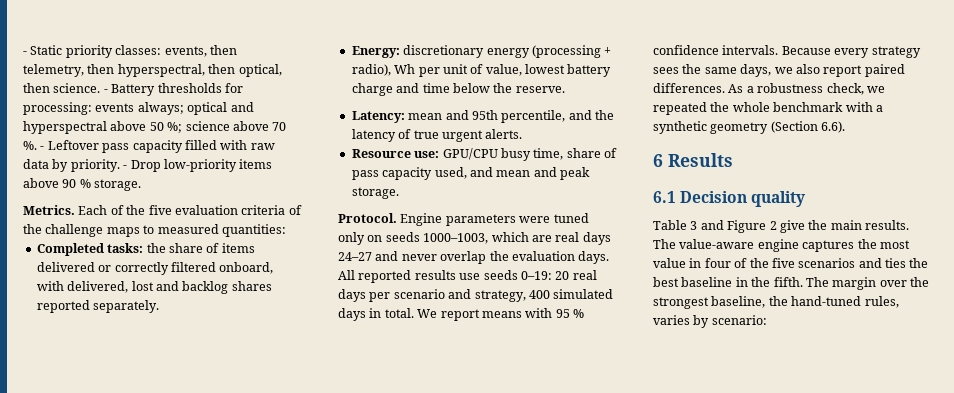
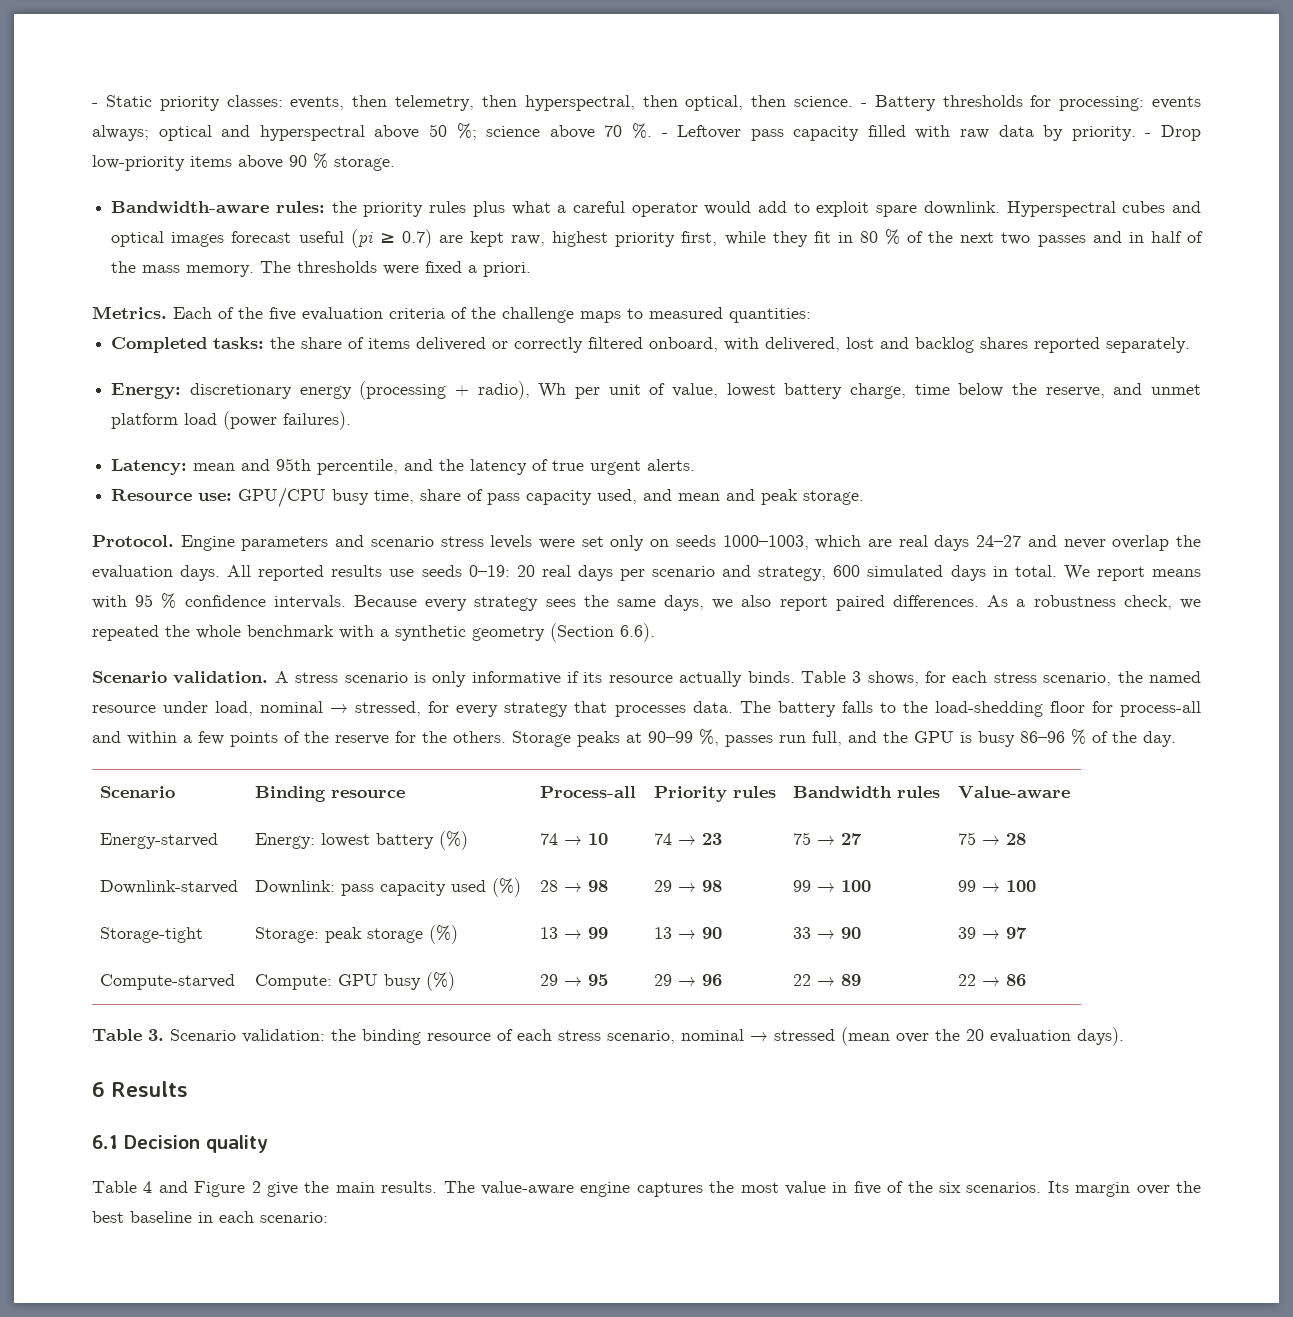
(142, 185) none -> [111,201,1201,217] [111,229,1204,248] [111,261,532,277] // Bandwidth-aware rules: the priority rules plus what a careful operator would add to exploit spare downlink. Hyperspectral cubes and optical images forecast useful (pi ≥ 0.7) are kept raw, highest priority first, while they fit in 80 % of the next two passes and in half of the mass memory. The thresholds were fixed a priori.
[351,83,420,96] charge and -> [849,383,906,399] charge,
[515,86,565,93] reserve. -> [1045,383,1202,398] [111,411,352,430] reserve, and unmet platform load (power failures).
[519,213,589,223] were tuned -> [335,535,604,549] and scenario stress levels were set
[528,290,550,299] 400 -> [833,565,861,577] 600
(846, 127) none -> [92,671,1202,687] [92,701,1201,717] [92,729,1176,747] [100,786,176,798] [255,786,406,802] [540,786,637,798] [654,786,777,802] [793,786,941,798] [958,786,1071,798] [100,833,219,849] [255,831,469,850] [540,833,609,845] [654,833,723,845] [793,832,863,845] [958,832,1027,845] [100,880,239,894] [255,878,522,897] [540,880,609,892] [654,880,723,892] [793,880,872,892] [958,880,1037,892] [100,927,204,943] [255,925,459,944] [540,927,609,939] [654,927,723,939] [793,927,862,939] [958,927,1028,939] [100,974,236,990] [255,972,456,991] [540,974,609,986] [654,974,723,986] [793,974,862,986] [958,974,1027,986] [92,1027,1124,1046] // Scenario validation. A stress scenario is only informative if its resource actually binds. Table 3 shows, for each stress scenario, the named resource under load, nominal → stressed, for every strategy that processes data. The battery falls to the load-shedding floor for process-all and within a few points of the reserve for the others. Storage peaks at 90–99 %, passes run full, and the GPU is busy 86–96 % of the day. // Scenario | Binding resource | Process-all | Priority rules | Bandwidth rules | Value-aware // Energy-starved | Energy: lowest battery (%) | 74 → 10 | 74 → 23 | 75 → 27 | 75 → 28 // Downlink-starved | Downlink: pass capacity used (%) | 28 → 98 | 29 → 98 | 99 → 100 | 99 → 100 // Storage-tight | Storage: peak storage (%) | 13 → 99 | 13 → 90 | 33 → 90 | 39 → 97 // Compute-starved | Compute: GPU busy (%) | 29 → 95 | 29 → 96 | 22 → 89 | 22 → 86 // Table 3. Scenario validation: the binding resource of each stress scenario, nominal → stressed (mean over the 20 evaluation days).
[690,221,698,230] 3 -> [143,1181,153,1193] 4
[704,258,929,268] [653,277,929,290] [653,296,899,309] [653,315,710,328] four of the five scenarios and ties the best baseline in the fifth. The margin over the strongest baseline, the hand-tuned rules, varies by -> [853,1181,1201,1197] [92,1211,254,1223] five of the six scenarios. Its margin over the best baseline in each

